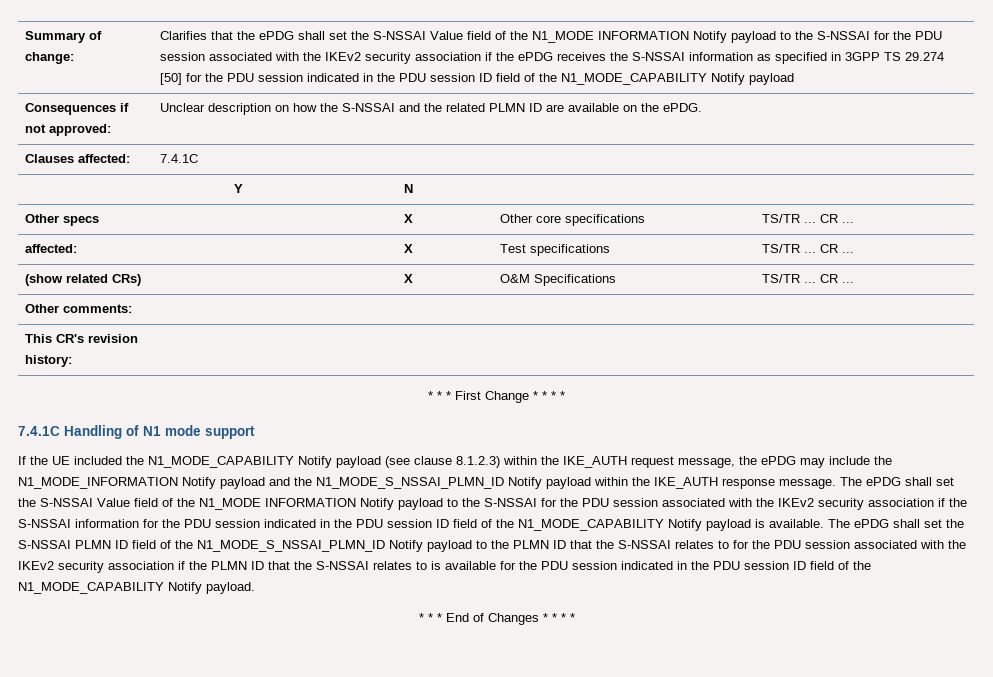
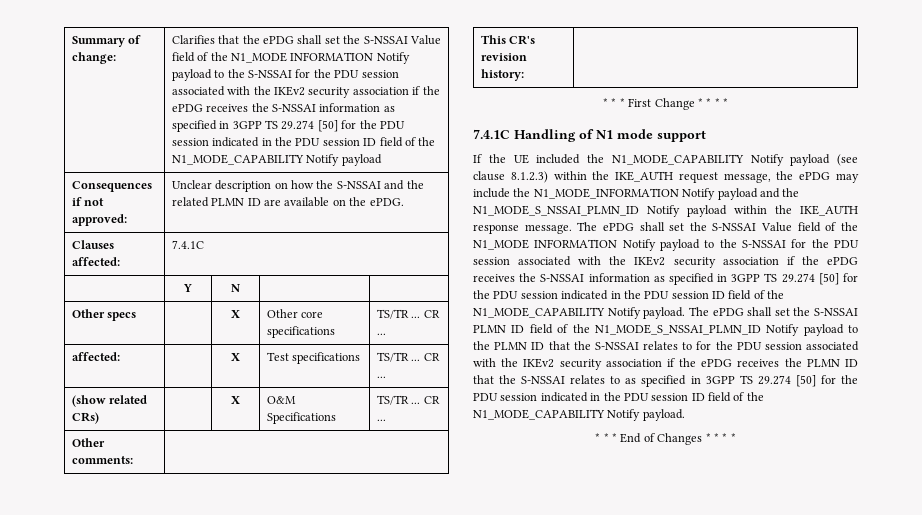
[18,519,139,528] S-NSSAI information -> [827,257,858,265] [473,273,839,285] ePDG receives the S-NSSAI information as specified in 3GPP TS 29.274 [50]
[706,519,824,531] payload is available. -> [643,307,686,319] payload.
[211,561,496,570] PLMN ID that the S-NSSAI relates to is available -> [701,358,858,367] [473,375,816,387] ePDG receives the PLMN ID that the S-NSSAI relates to as specified in 3GPP TS 29.274 [50]

